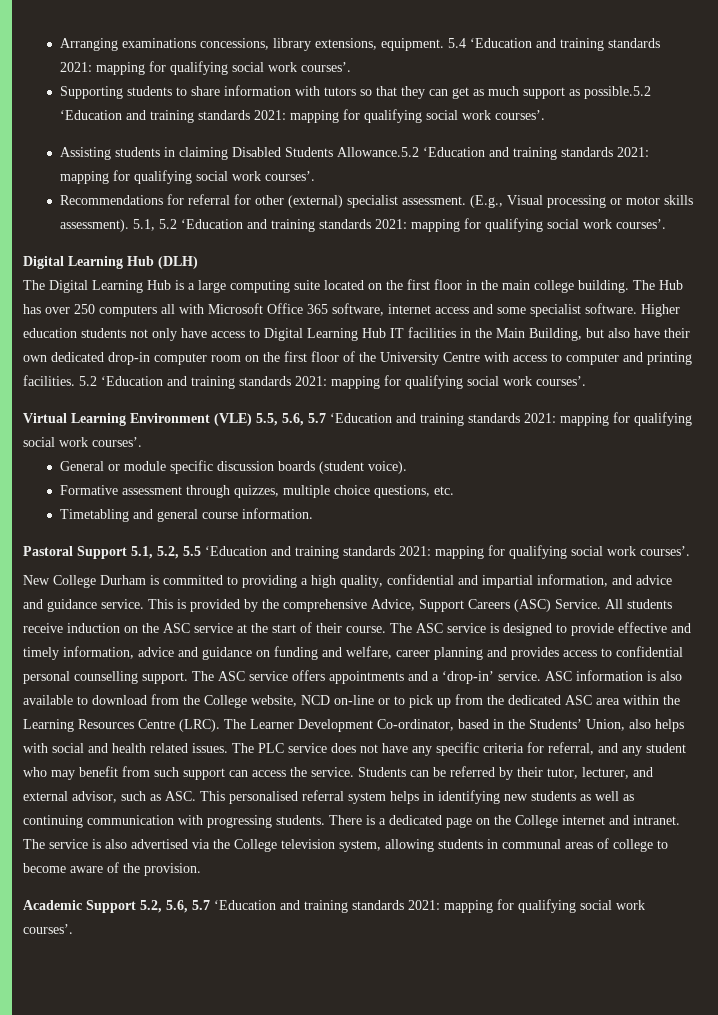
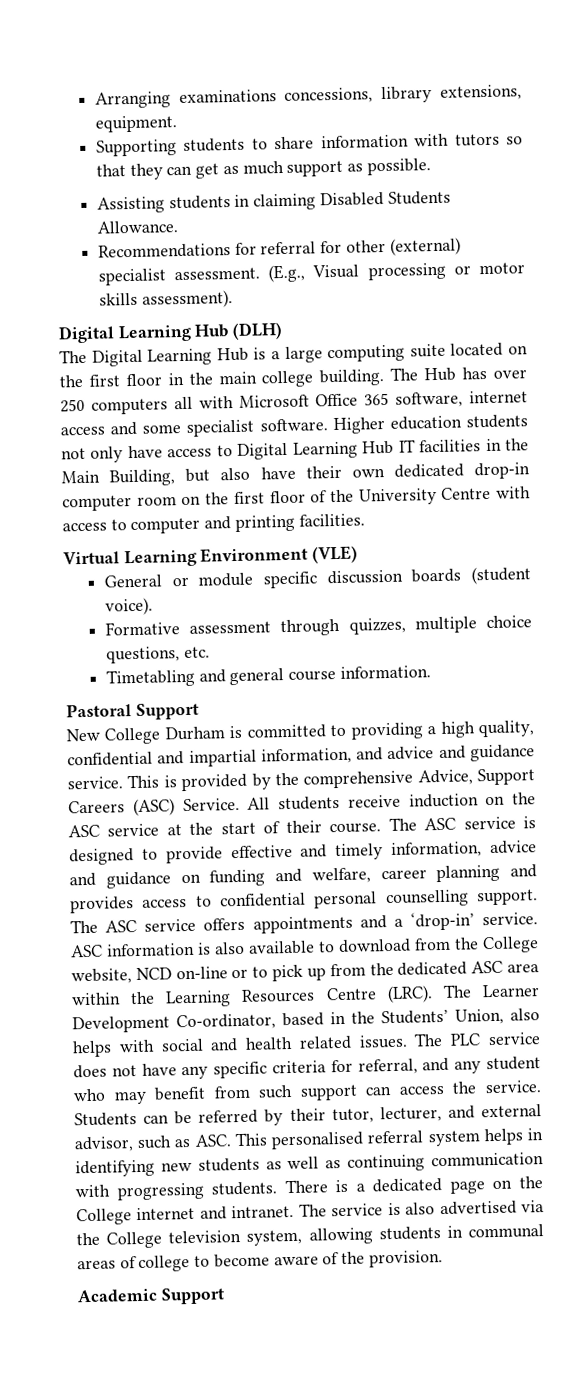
[448,38,661,51] [60,61,352,75] 5.4 ‘Education and training standards 2021: mapping for qualifying social work courses’. -> (177, 124) none
[584,86,652,99] [60,109,546,123] possible.5.2 ‘Education and training standards 2021: mapping for qualifying social work courses’. -> [366,158,431,176] possible.
[337,147,650,160] [60,170,316,184] Allowance.5.2 ‘Education and training standards 2021: mapping for qualifying social work courses’. -> [96,220,178,234] Allowance.
[133,218,667,232] 5.1, 5.2 ‘Education and training standards 2021: mapping for qualifying social work courses’. -> (233, 299) none
[79,375,586,389] [23,412,692,426] [23,437,142,447] 5.2 ‘Education and training standards 2021: mapping for qualifying social work courses’. // Virtual Learning Environment (VLE) 5.5, 5.6, 5.7 ‘Education and training standards 2021: mapping for qualifying social work courses’. -> [63,545,359,568] // Virtual Learning Environment (VLE)
[131,545,690,559] 5.1, 5.2, 5.5 ‘Education and training standards 2021: mapping for qualifying social work courses’. -> (199, 711) none
[140,899,645,913] [23,924,73,934] 5.2, 5.6, 5.7 ‘Education and training standards 2021: mapping for qualifying social work courses’. -> (225, 1296) none

